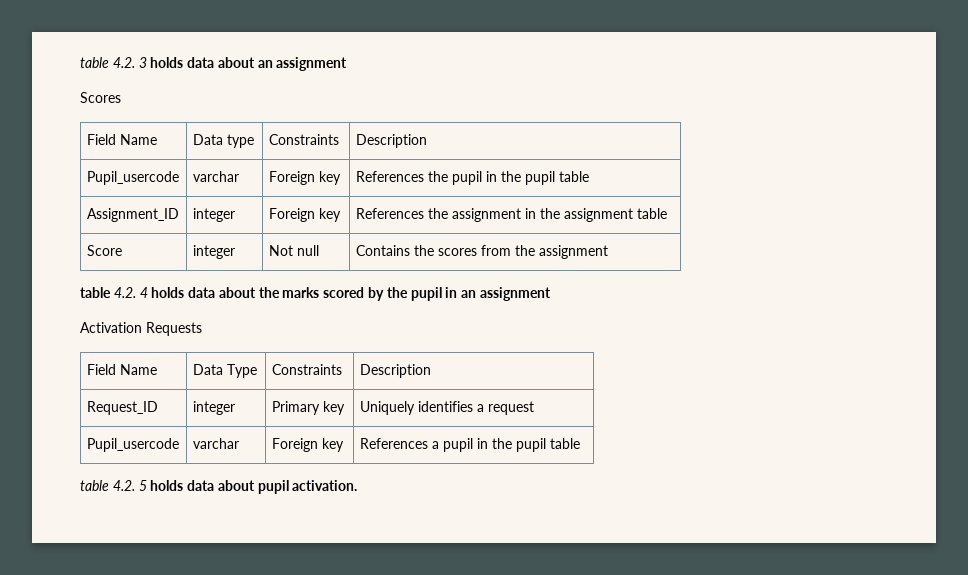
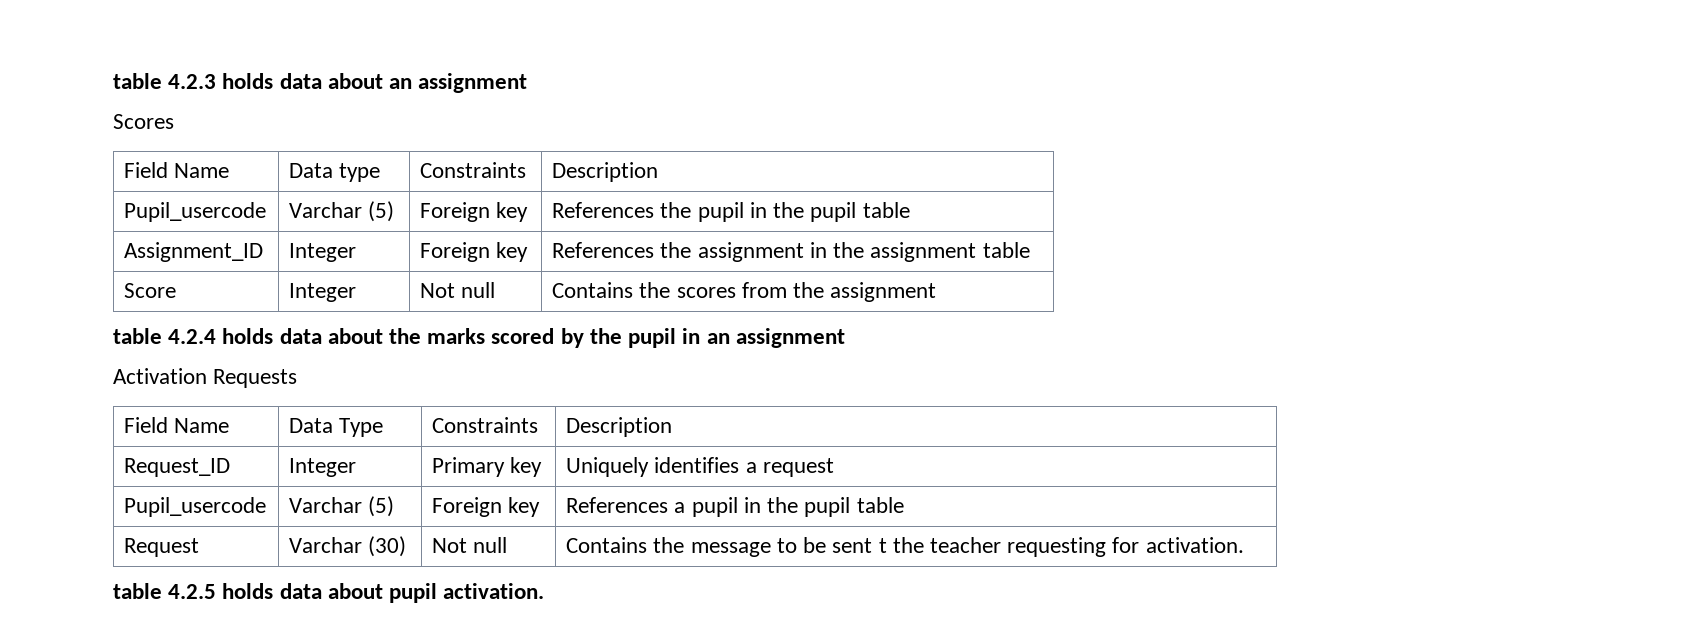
[80,57,147,68] table 4.2. 3 -> [113,73,217,89] table 4.2.3
[192,171,239,182] varchar -> [289,201,395,222] Varchar (5)
[192,208,235,222] integer -> [289,243,357,262] Integer
[192,245,235,259] integer -> [289,283,357,302] Integer
[113,287,148,298] 4.2. 4 -> [168,329,217,344] 4.2.4
[192,401,235,415] integer -> [289,458,357,477] Integer
[192,438,239,449] varchar -> [289,496,395,517] Varchar (5)
[80,480,147,491] // table 4.2. 5 -> [124,538,200,557] [289,536,407,557] [432,537,508,553] [566,537,1244,557] [113,583,217,599] // Request | Varchar (30) | Not null | Contains the message to be sent t the teacher requesting for activation. // table 4.2.5

